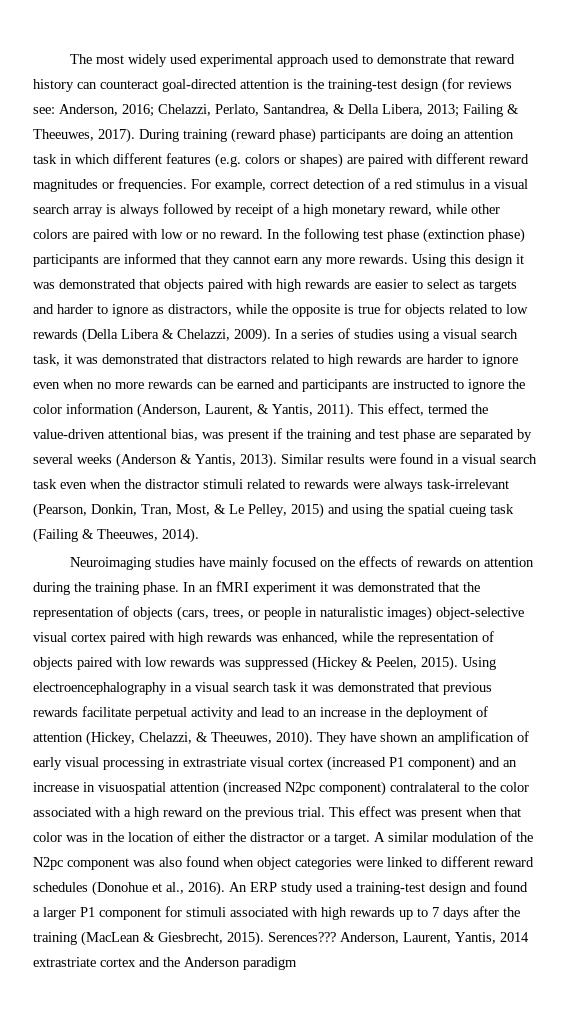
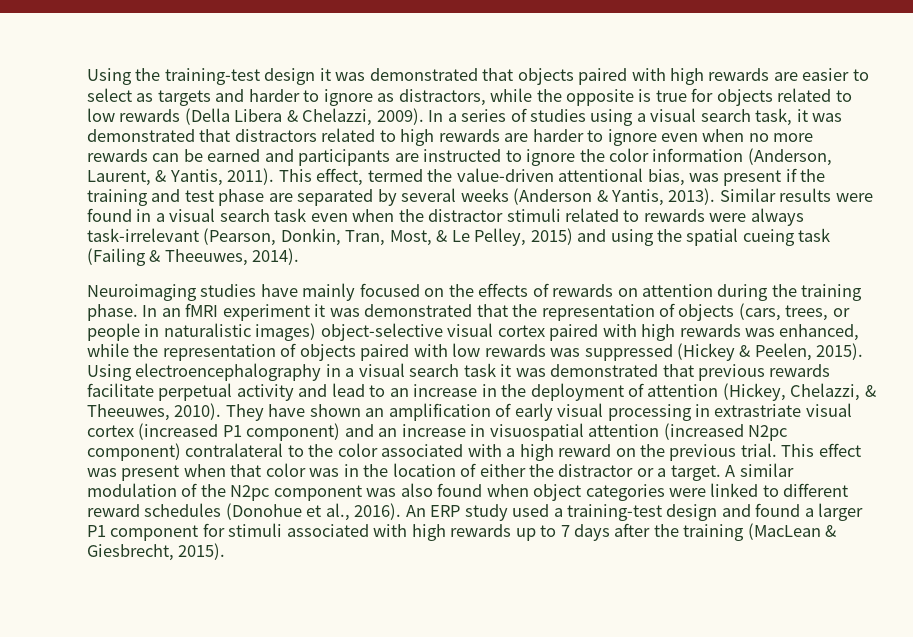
[70,54,516,67] [33,78,512,93] [33,104,519,117] [33,128,514,143] [33,153,529,168] [33,178,528,192] [33,203,500,217] [33,228,525,243] [33,253,471,267] The most widely used experimental approach used to demonstrate that reward history can counteract goal-directed attention is the training-test design (for reviews see: Anderson, 2016; Chelazzi, Perlato, Santandrea, & Della Libera, 2013; Failing & Theeuwes, 2017). During training (reward phase) participants are doing an attention task in which different features (e.g. colors or shapes) are paired with different reward magnitudes or frequencies. For example, correct detection of a red stimulus in a visual search array is always followed by receipt of a high monetary reward, while other colors are paired with low or no reward. In the following test phase (extinction phase) participants are informed that they cannot earn any more rewards. Using this -> [87,68,260,85] Using the training-test
[268,932,529,944] [33,957,297,970] Serences??? Anderson, Laurent, Yantis, 2014 extrastriate cortex and the Anderson paradigm -> (226, 551) none

